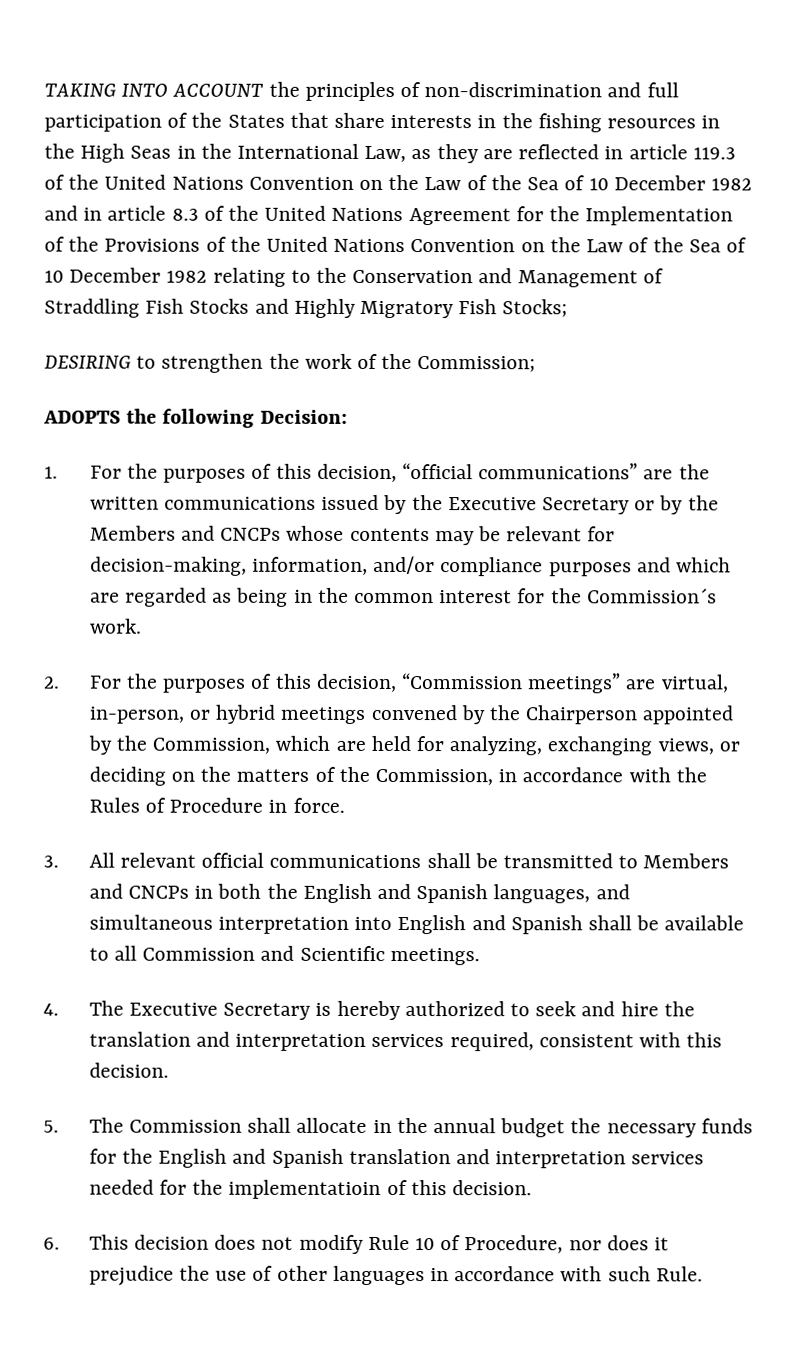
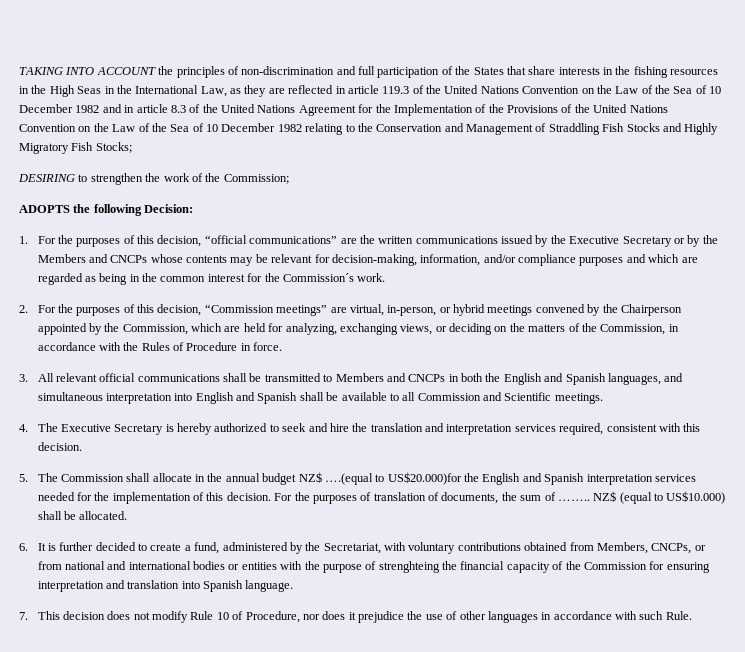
[570,1118,753,1138] [88,1148,490,1168] the necessary funds for the English and Spanish translation and -> [298,472,585,485] NZ$ ….(equal to US$20.000)for the English and Spanish
[228,1179,382,1199] implementatioin -> [112,492,191,504] implementation
[43,1237,60,1250] // 6. -> [274,491,726,504] [37,511,128,520] [19,542,706,554] [37,561,710,573] [37,580,294,592] [19,612,28,620] For the purposes of translation of documents, the sum of …….. NZ$ (equal to US$10.000) shall be allocated. // 6. It is further decided to create a fund, administered by the Secretariat, with voluntary contributions obtained from Members, CNCPs, or from national and international bodies or entities with the purpose of strenghteing the financial capacity of the Commission for ensuring interpretation and translation into Spanish language. // 7.

